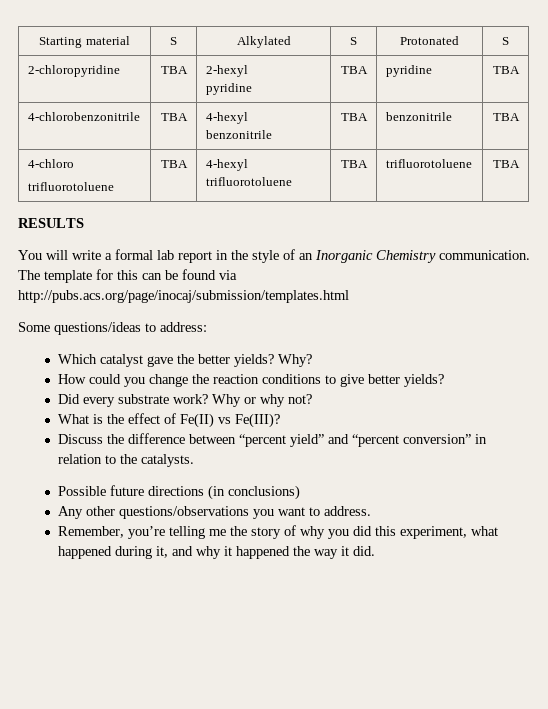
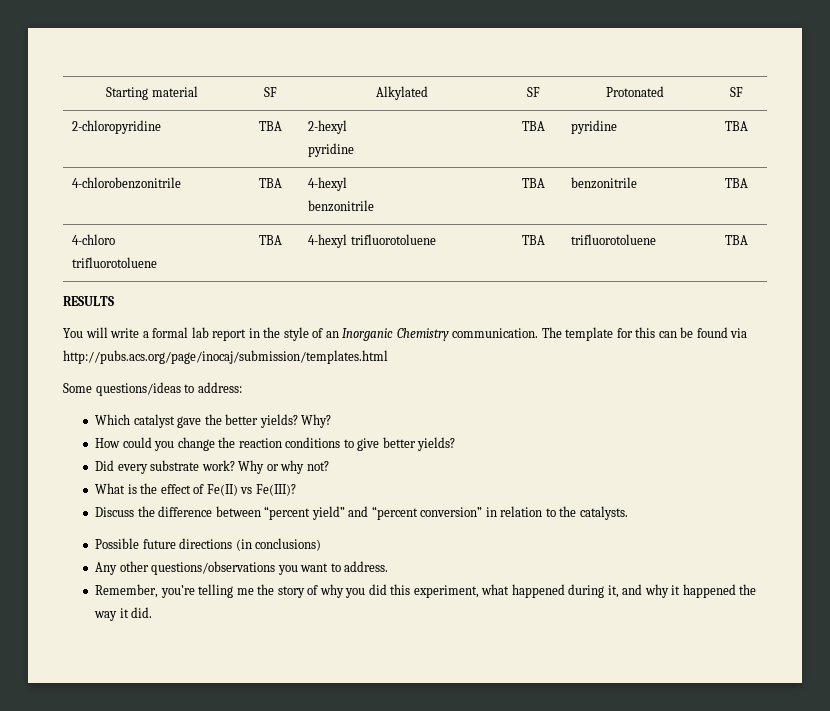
[170,37,177,45] S -> [263,87,277,97] SF
[350,37,357,45] S -> [526,87,540,97] SF
[502,37,509,45] S -> [730,87,743,97] SF

